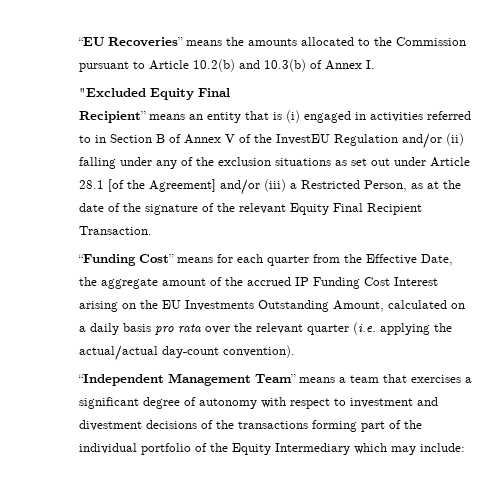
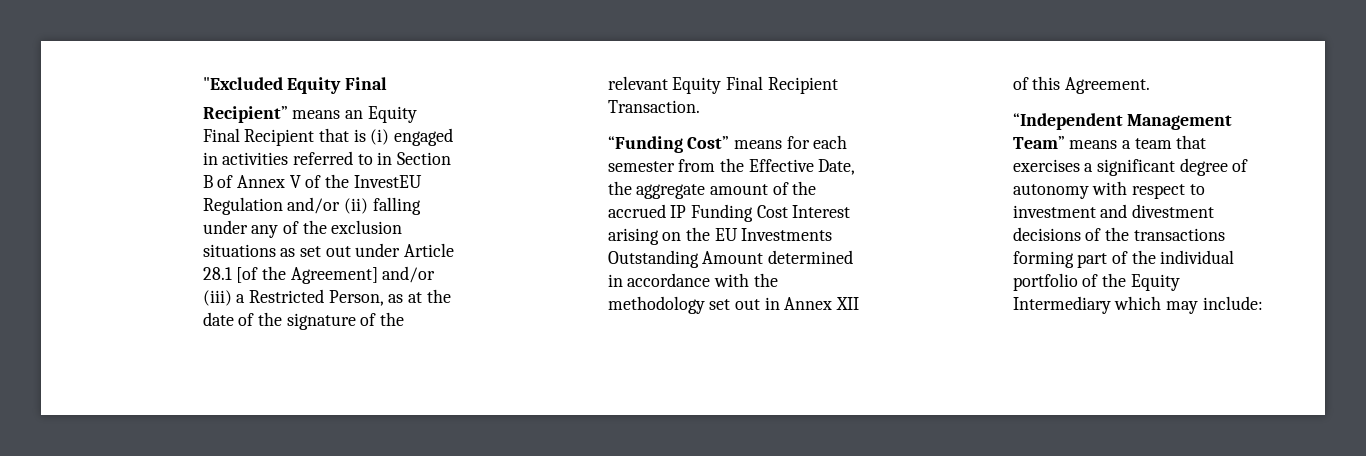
[77,37,466,47] [78,59,375,72] “EU Recoveries” means the amounts allocated to the Commission pursuant to Article 10.2(b) and 10.3(b) of Annex I. // -> (202, 83) none
[206,112,241,123] entity -> [367,106,417,123] [202,128,315,146] Equity Final Recipient
[266,255,309,266] quarter -> [607,161,675,172] semester
[332,300,465,312] [78,322,452,335] [78,345,295,361] Amount, calculated on a daily basis pro rata over the relevant quarter (i.e. applying the actual/actual day-count convention). -> [702,250,853,264] [607,273,778,287] [607,296,860,314] [1012,76,1150,94] Amount determined in accordance with the methodology set out in Annex XII of this Agreement.

